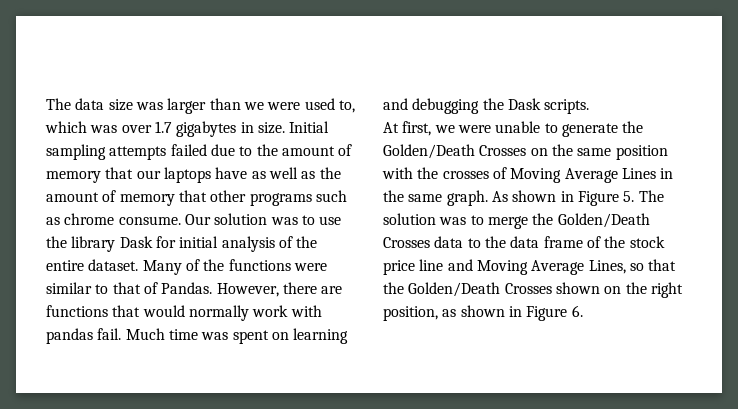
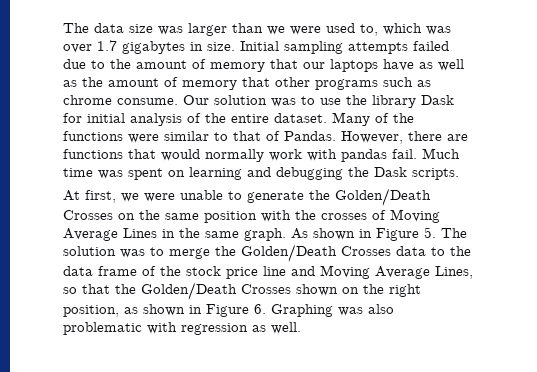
(583, 311) none -> [271,304,394,317] [63,322,301,335] Graphing was also problematic with regression as well.

